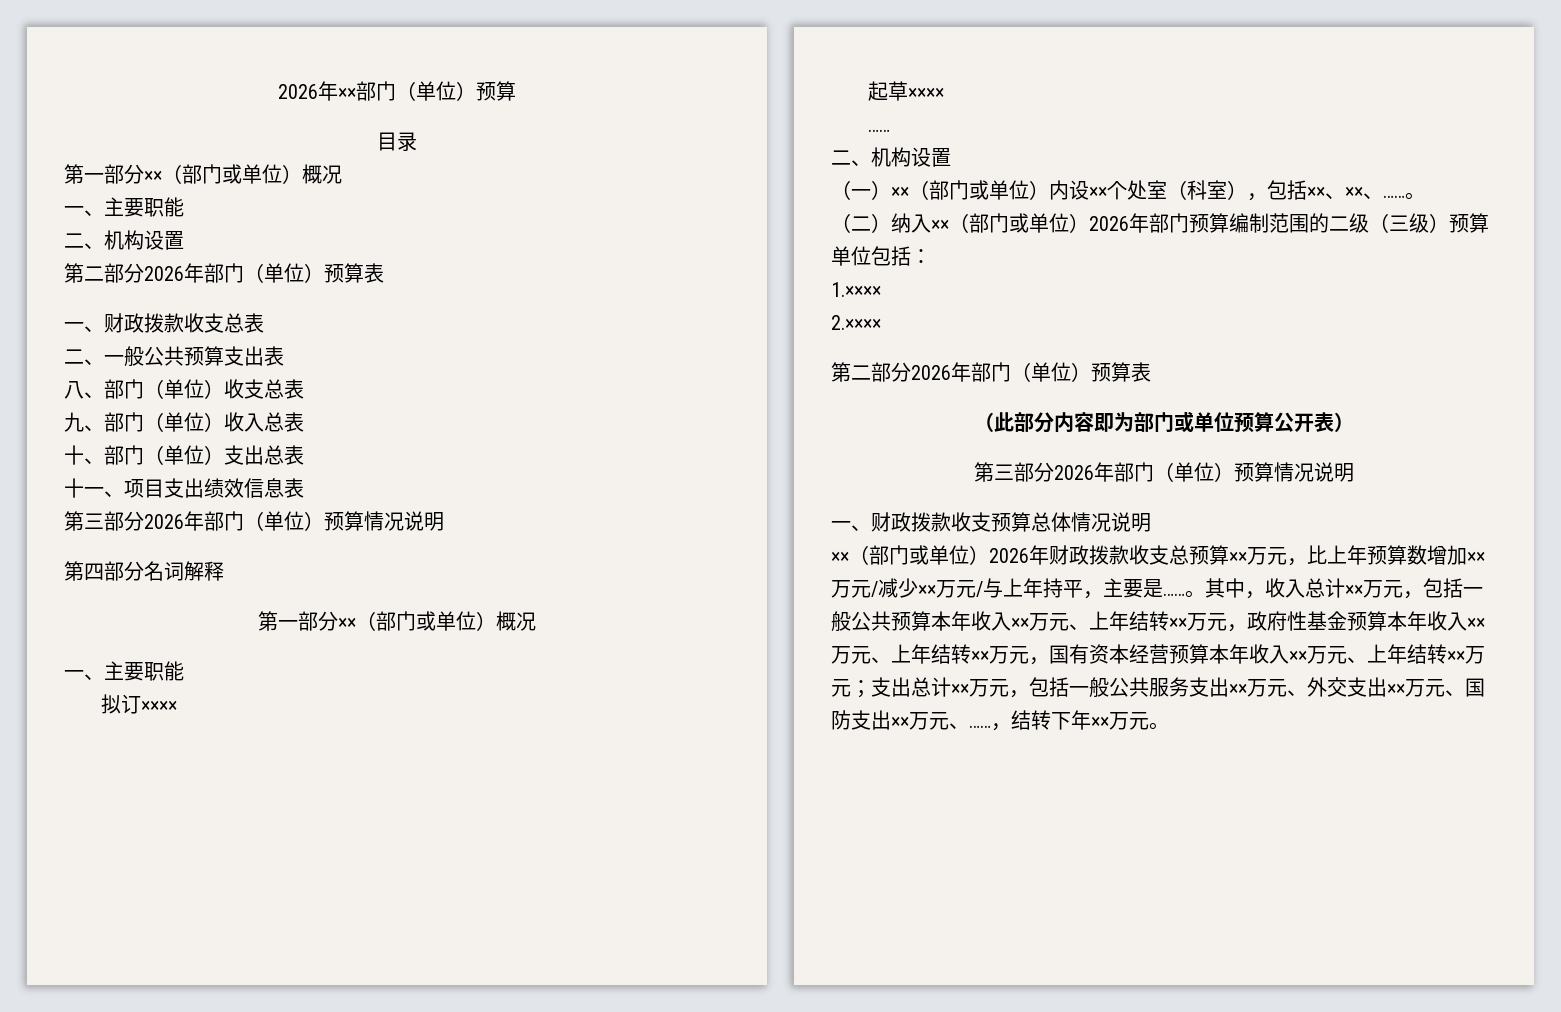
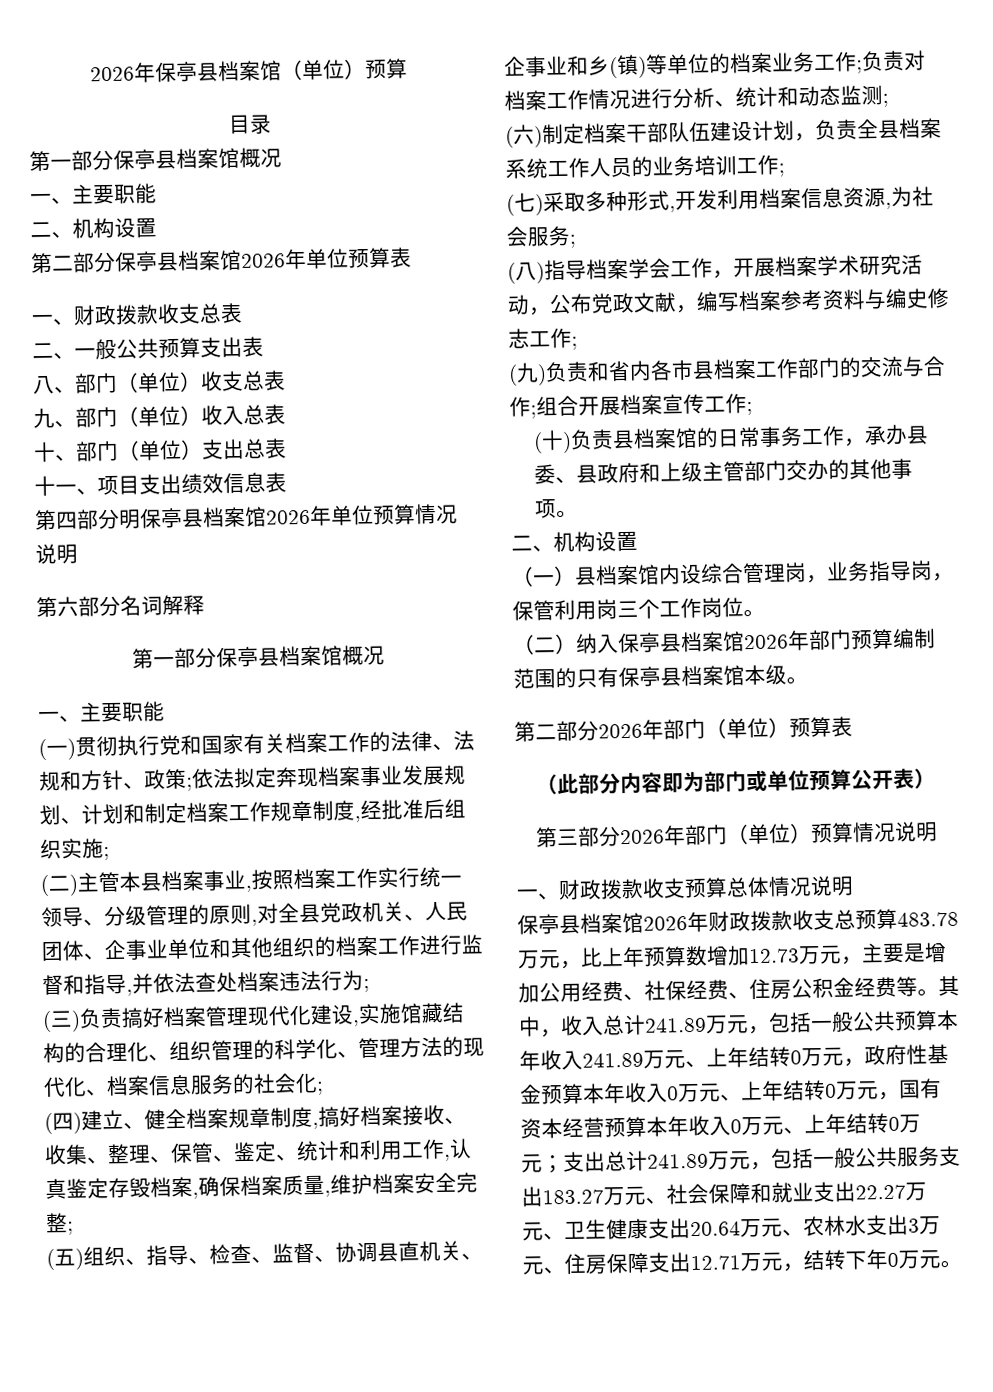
[278,81,396,101] 2026年××部门 -> [90,60,282,83] 2026年保亭县档案馆
[144,164,302,184] ××（部门或单位） -> [113,147,240,170] 保亭县档案馆
[144,263,324,283] 2026年部门（单位） -> [115,248,349,272] 保亭县档案馆2026年单位
[84,511,324,531] 三部分2026年部门（单位） -> [56,504,374,530] 四部分明保亭县档案馆2026年单位
[84,563,104,581] 四 -> [57,596,79,617] 六
[338,611,536,631] [64,661,184,681] [100,694,177,714] [867,81,944,101] [867,129,890,132] ××（部门或单位）概况 // 一、主要职能 // 拟订×××× // 起草×××× // …… -> [215,645,385,668] [38,701,165,723] [38,730,475,761] [39,764,466,792] [39,798,466,826] [40,838,110,861] [40,866,462,897] [41,901,468,928] [41,934,483,962] [42,970,370,996] [42,1002,465,1033] [43,1036,485,1064] [43,1072,324,1098] [44,1104,466,1135] [44,1138,472,1166] [45,1172,478,1200] [45,1212,74,1235] [46,1240,483,1271] [504,50,926,79] [504,84,889,111] [505,118,942,148] [505,154,785,179] [506,186,934,216] [506,225,577,248] [507,254,923,284] [507,287,950,316] [508,327,578,350] [508,355,946,386] [509,393,753,419] [533,424,930,454] [534,458,914,485] [534,499,579,519] 保亭县档案馆概况 // 一、主要职能 // (一)贯彻执行党和国家有关档案工作的法律、法规和方针、政策;依法拟定奔现档案事业发展规划、计划和制定档案工作规章制度,经批准后组织实施; // (二)主管本县档案事业,按照档案工作实行统一领导、分级管理的原则,对全县党政机关、人民团体、企事业单位和其他组织的档案工作进行监督和指导,并依法查处档案违法行为; // (三)负责搞好档案管理现代化建设,实施馆藏结构的合理化、组织管理的科学化、管理方法的现代化、档案信息服务的社会化; // (四)建立、健全档案规章制度,搞好档案接收、收集、整理、保管、鉴定、统计和利用工作,认真鉴定存毁档案,确保档案质量,维护档案安全完整; // (五)组织、指导、检查、监督、协调县直机关、企事业和乡(镇)等单位的档案业务工作;负责对档案工作情况进行分析、统计和动态监测; // (六)制定档案干部队伍建设计划，负责全县档案系统工作人员的业务培训工作; // (七)采取多种形式,开发利用档案信息资源,为社会服务; // (八)指导档案学会工作，开展档案学术研究活动，公布党政文献，编写档案参考资料与编史修志工作; // (九)负责和省内各市县档案工作部门的交流与合作;组合开展档案宣传工作; // (十)负责县档案馆的日常事务工作，承办县委、县政府和上级主管部门交办的其他事项。
[891,180,1405,201] ××（部门或单位）内设××个处室（科室），包括××、××、…… -> [575,560,954,586] [512,597,744,621] 县档案馆内设综合管理岗，业务指导岗，保管利用岗三个工作岗位
[931,213,1089,233] ××（部门或单位） -> [618,631,745,654] 保亭县档案馆
[1329,213,1489,233] [831,246,931,266] [831,282,881,297] [831,315,881,330] 二级（三级）预算单位包括： // 1.×××× // 2.×××× -> [576,664,808,688] 只有保亭县档案馆本级。
[831,545,989,565] ××（部门或单位） -> [517,912,644,935] 保亭县档案馆
[1229,551,1247,563] ×× -> [897,911,959,927] 483.78
[1467,551,1485,563] [831,578,1185,599] ××万元/减少××万元/与上年持平，主要是…… -> [748,942,947,965] [518,976,918,1003] 12.73万元，主要是增加公用经费、社保经费、住房公积金经费等
[1345,584,1363,596] ×× -> [645,1017,707,1033] 241.89
[1011,611,1187,631] ××万元、上年结转×× -> [582,1046,802,1069] 241.89万元、上年结转0
[1467,617,1485,629] [831,644,989,664] ××万元、上年结转×× -> [667,1079,837,1103] 0万元、上年结转0
[1289,644,1465,664] ××万元、上年结转×× -> [730,1112,900,1136] 0万元、上年结转0
[951,683,969,695] ×× -> [647,1153,709,1169] 241.89
[1229,677,1485,697] [831,710,991,730] ××万元、外交支出××万元、国防支出××万元、…… -> [542,1181,927,1206] [522,1214,941,1241] [522,1252,783,1275] 183.27万元、社会保障和就业支出22.27万元、卫生健康支出20.64万元、农林水支出3万元、住房保障支出12.71万元
[1091,716,1109,728] ×× -> [887,1252,899,1267] 0

